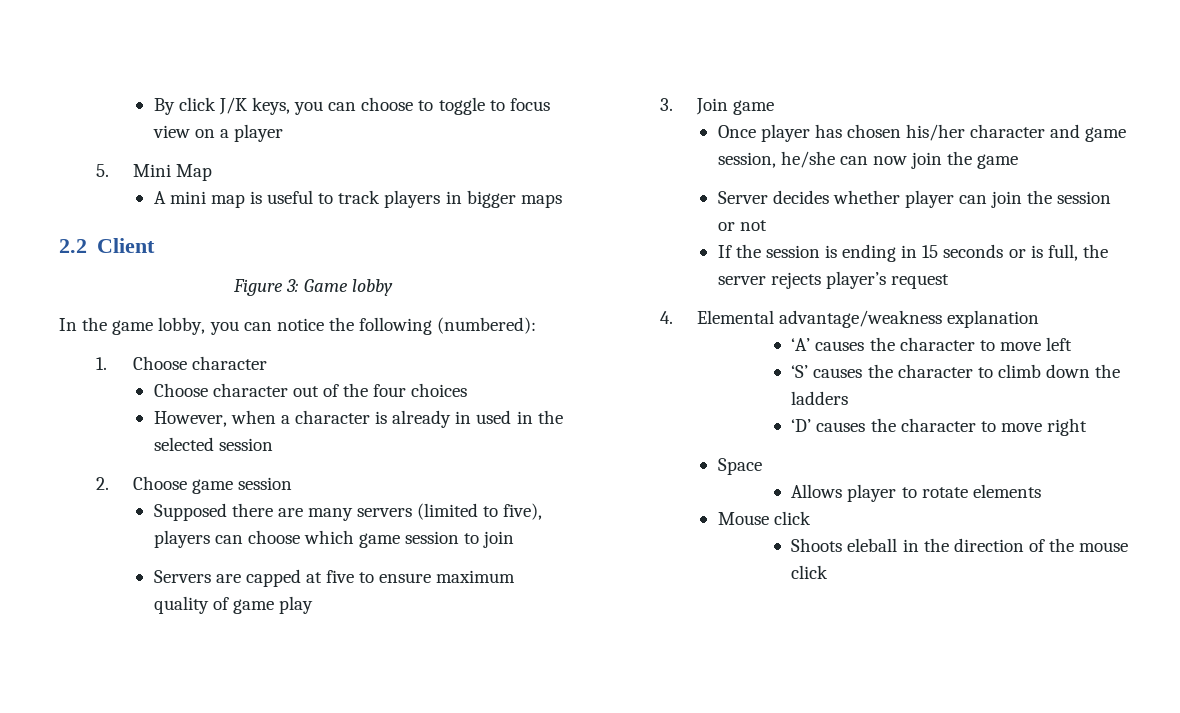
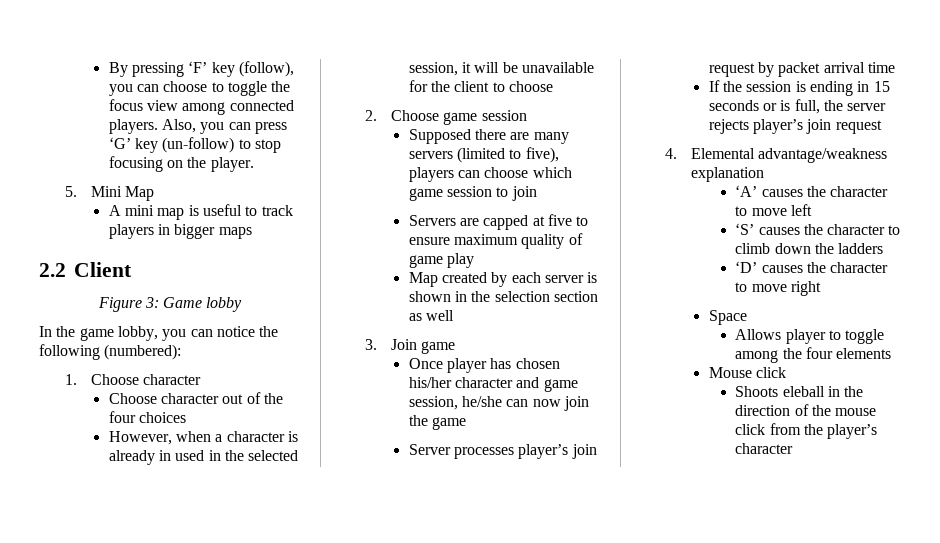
[178,97,290,115] click J/K keys, -> [131,61,294,77] pressing ‘F’ key (follow),
[489,100,505,111] to -> [271,81,291,92] the
[194,124,283,142] on a player -> [182,100,294,115] [108,119,287,134] [108,137,281,153] [108,156,254,172] among connected players. Also, you can press ‘G’ key (un-follow) to stop focusing on the player.
[218,438,273,451] session -> [408,62,594,76] [408,80,553,92] session, it will be unavailable for the client to choose
(313, 605) none -> [408,272,598,287] [408,291,598,302] [408,310,454,321] // Map created by each server is shown in the selection section as well
[772,190,1112,208] [717,220,767,231] decides whether player can join the session or not -> [453,444,597,459] [708,62,895,77] processes player’s join request by packet arrival time
(886, 280) none -> [806,119,832,134] join
[921,487,968,498] rotate -> [845,329,885,344] [735,347,833,363] toggle among the four
(829, 572) none -> [769,423,878,439] [735,443,794,454] from the player’s character

